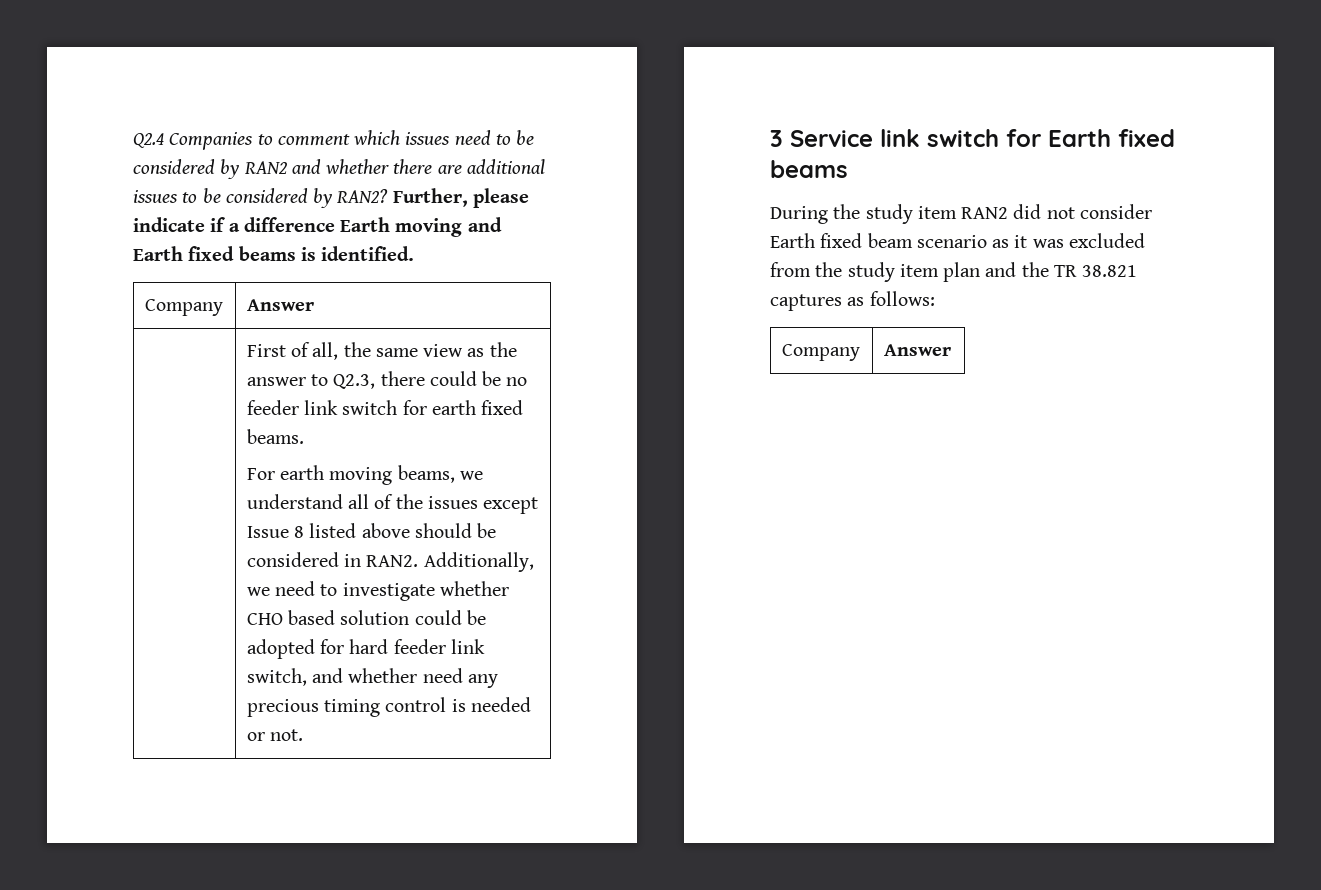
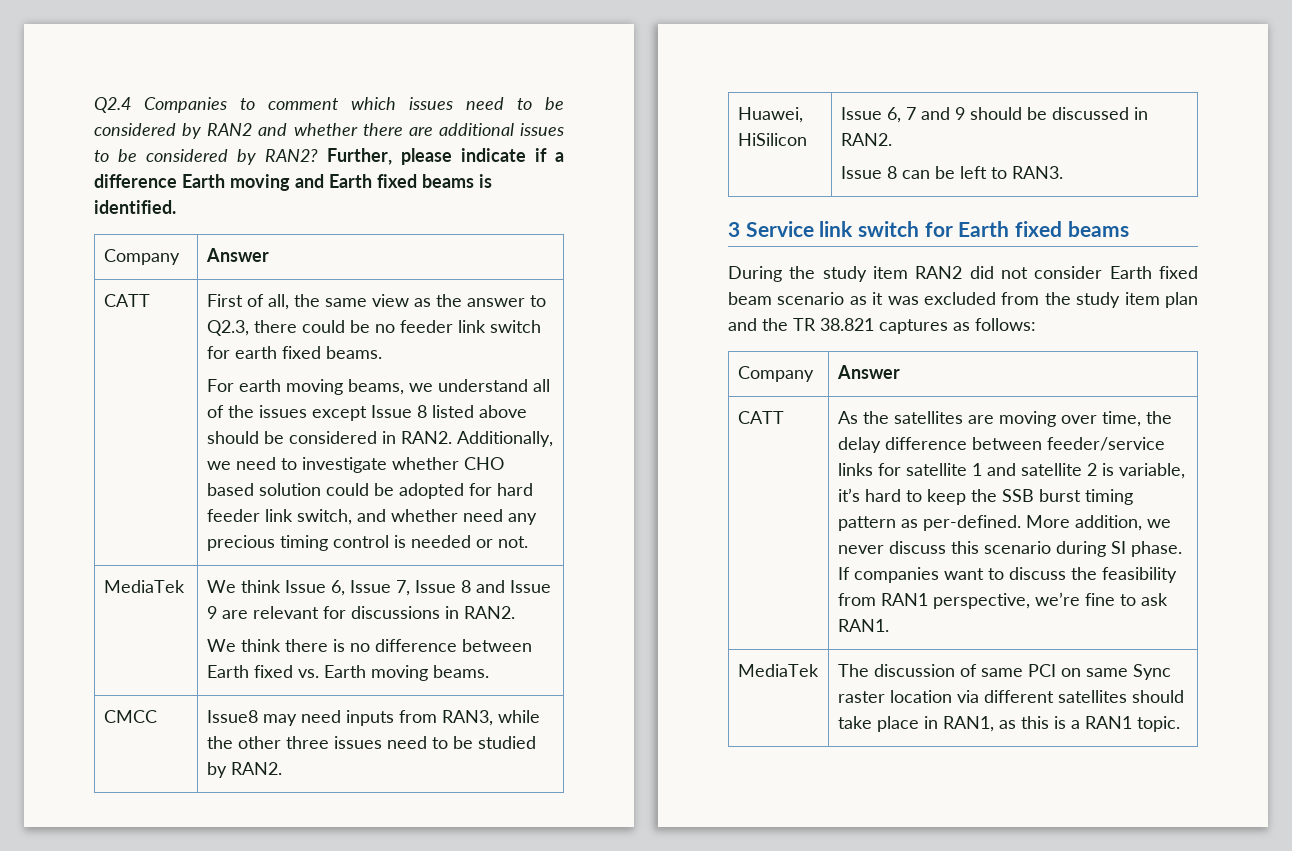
(314, 305) none -> [103,294,150,307] CATT
(304, 735) none -> [103,580,185,593] [206,580,551,596] [206,606,515,619] [206,639,532,652] [206,665,489,681] [103,710,157,723] [206,710,540,726] [206,736,536,749] [206,762,282,778] [737,107,803,123] [737,133,807,146] [840,107,1148,123] [840,133,892,146] [840,166,1063,179] // MediaTek | We think Issue 6, Issue 7, Issue 8 and Issue 9 are relevant for discussions in RAN2. // We think there is no difference between Earth fixed vs. Earth moving beams. // CMCC | Issue8 may need inputs from RAN3, while the other three issues need to be studied by RAN2. // Huawei, HiSilicon | Issue 6, 7 and 9 should be discussed in RAN2. // Issue 8 can be left to RAN3.
(951, 350) none -> [737,411,784,424] [837,411,1172,427] [837,437,1165,453] [837,463,1185,479] [837,488,1133,505] [837,515,1171,531] [837,541,1182,557] [837,567,1177,583] [837,592,1168,609] [837,619,889,632] [737,664,819,677] [837,664,1171,680] [837,690,1184,703] [837,716,1180,732] // CATT | As the satellites are moving over time, the delay difference between feeder/service links for satellite 1 and satellite 2 is variable, it’s hard to keep the SSB burst timing pattern as per-defined. More addition, we never discuss this scenario during SI phase. If companies want to discuss the feasibility from RAN1 perspective, we’re fine to ask RAN1. // MediaTek | The discussion of same PCI on same Sync raster location via different satellites should take place in RAN1, as this is a RAN1 topic.

